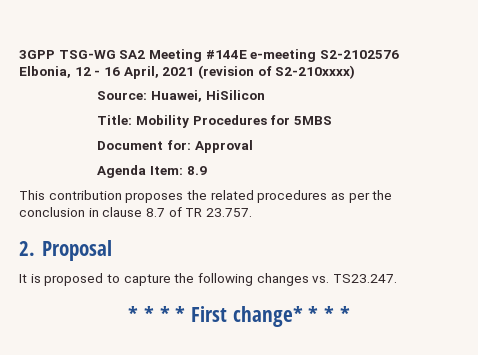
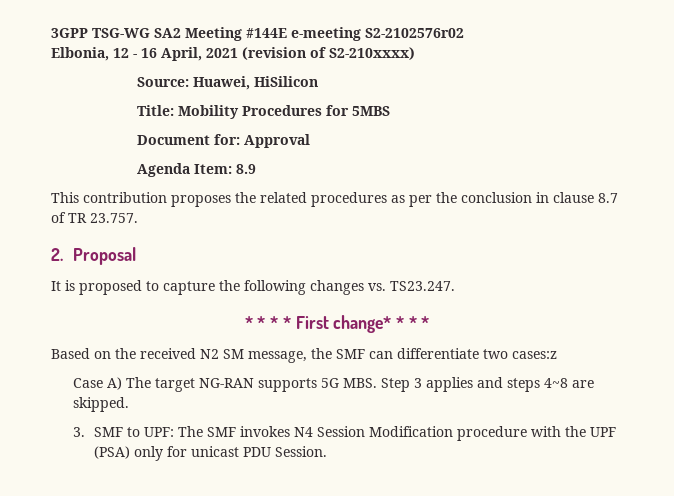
[319,50,399,59] S2-2102576 -> [365,28,464,38] S2-2102576r02
(350, 314) none -> [51,348,557,363] [72,377,594,392] [72,397,129,412] [72,426,617,441] [94,446,328,461] // Based on the received N2 SM message, the SMF can differentiate two cases:z // Case A) The target NG-RAN supports 5G MBS. Step 3 applies and steps 4~8 are skipped. // 3. SMF to UPF: The SMF invokes N4 Session Modification procedure with the UPF (PSA) only for unicast PDU Session.

